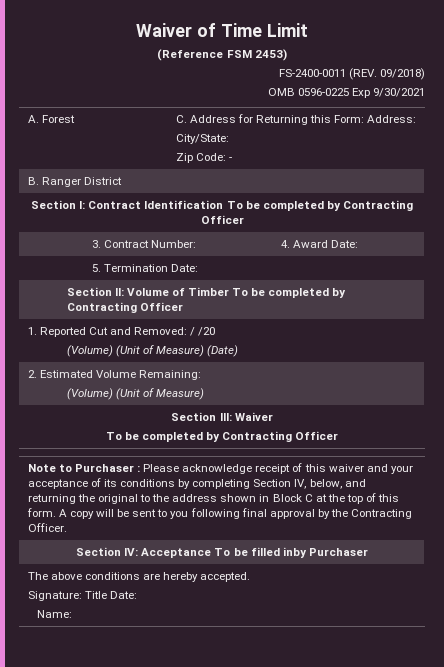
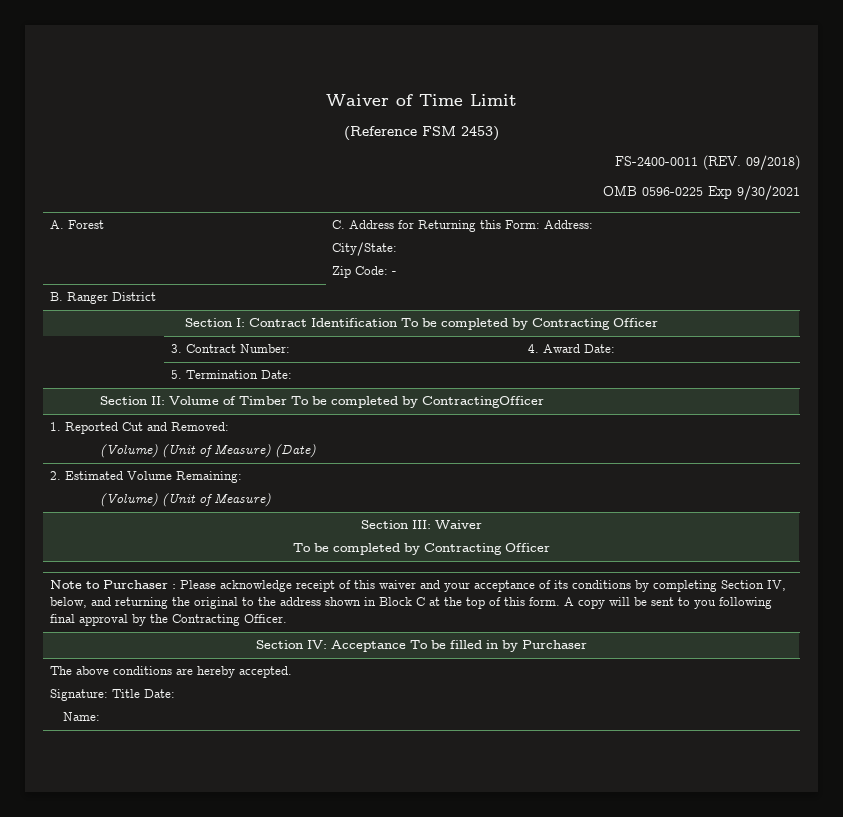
[66,302,183,313] Contracting Officer -> [422,396,545,408] ContractingOfficer
[190,327,216,336] / /20 -> (230, 426) none
[282,547,307,558] inby -> [486,640,518,652] in by

